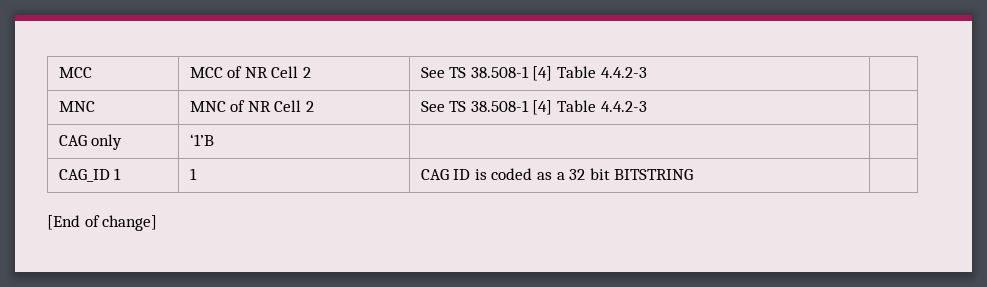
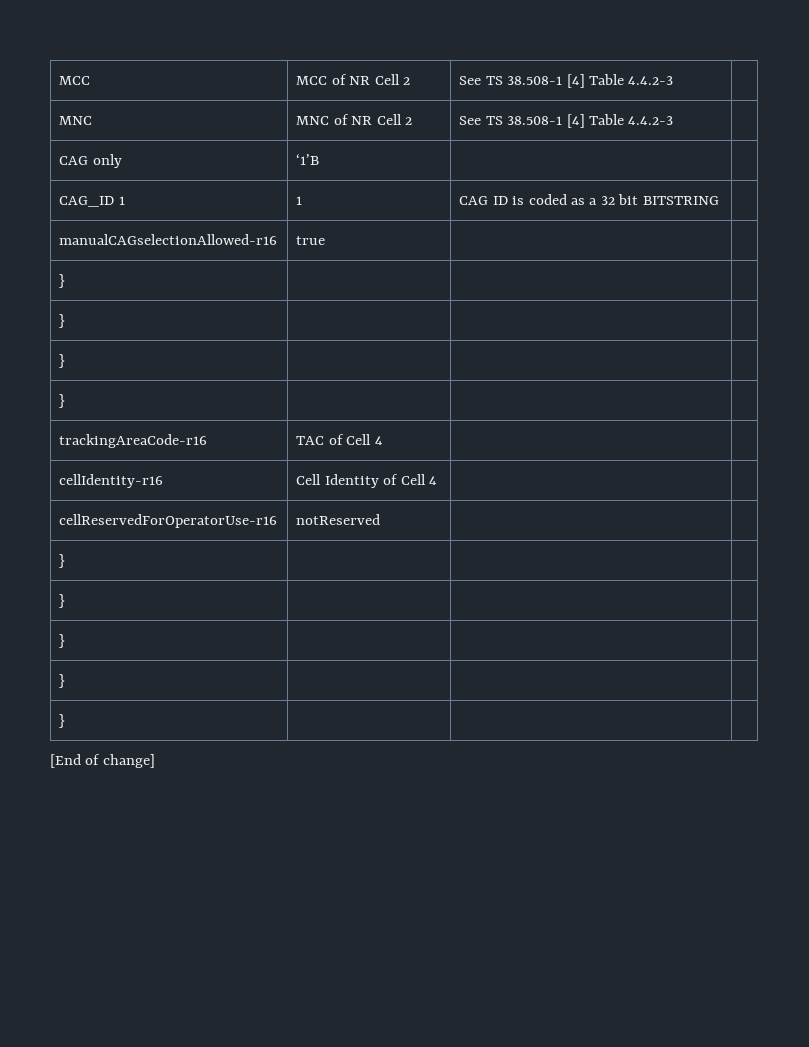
(694, 174) none -> [59,234,278,245] [296,236,326,245] [59,274,66,288] [59,314,66,328] [59,354,66,368] [59,394,66,408] [59,434,208,448] [296,434,383,445] [59,474,164,488] [296,474,437,488] [59,514,278,528] [296,514,381,525] [59,554,66,568] [59,594,66,608] [59,634,66,648] [59,674,66,688] [59,714,66,728] // manualCAGselectionAllowed-r16 | true | | // } | | | // } | | | // } | | | // } | | | // trackingAreaCode-r16 | TAC of Cell 4 | | // cellIdentity-r16 | Cell Identity of Cell 4 | | // cellReservedForOperatorUse-r16 | notReserved | | // } | | | // } | | | // } | | | // } | | | // } | | |

